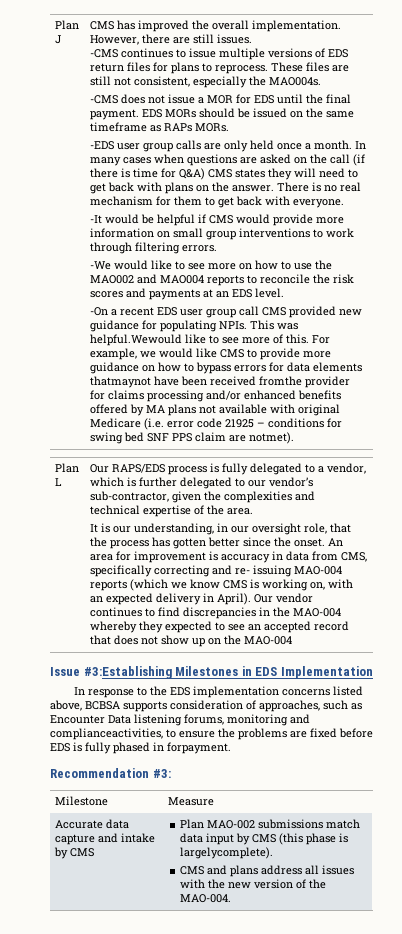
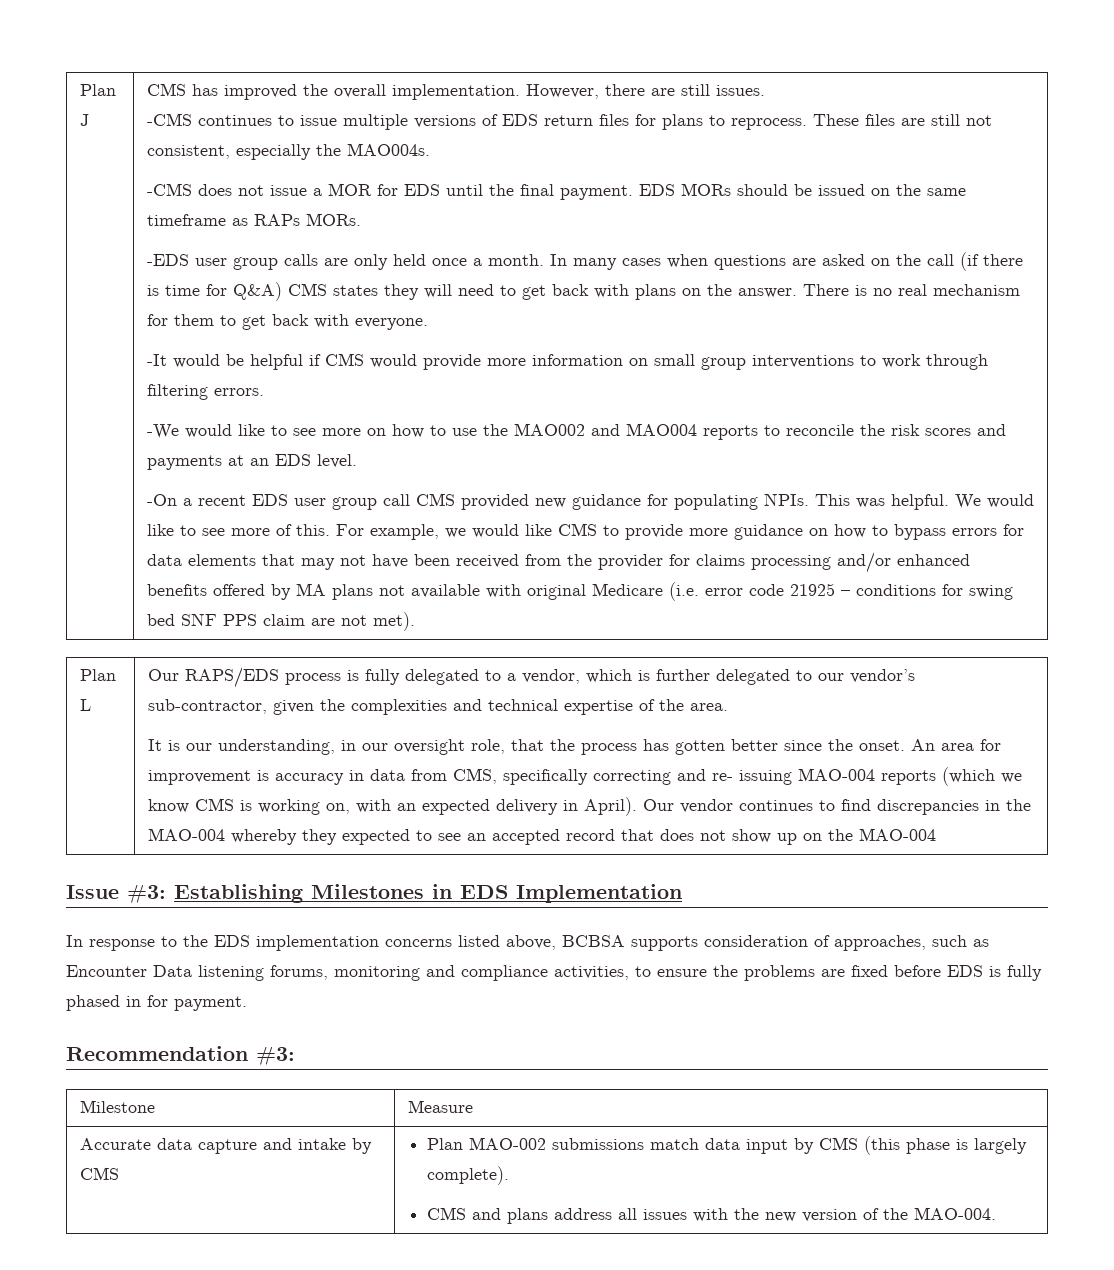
[90,334,183,346] helpful.Wewould -> [890,494,1034,510] helpful. We would
[90,376,152,388] thatmaynot -> [261,554,366,570] that may not
[259,376,303,386] fromthe -> [524,554,592,566] from the
[249,432,295,444] notmet). -> [340,612,415,631] not met).
[83,666,172,679] #3:Establishing -> [127,884,303,904] #3: Establishing
[50,728,163,740] complianceactivities, -> [461,965,629,981] compliance activities,
[167,742,231,754] forpayment. -> [147,995,247,1011] for payment.
[180,847,274,859] largelycomplete). -> [973,1138,1027,1154] [426,1166,509,1185] largely complete).

